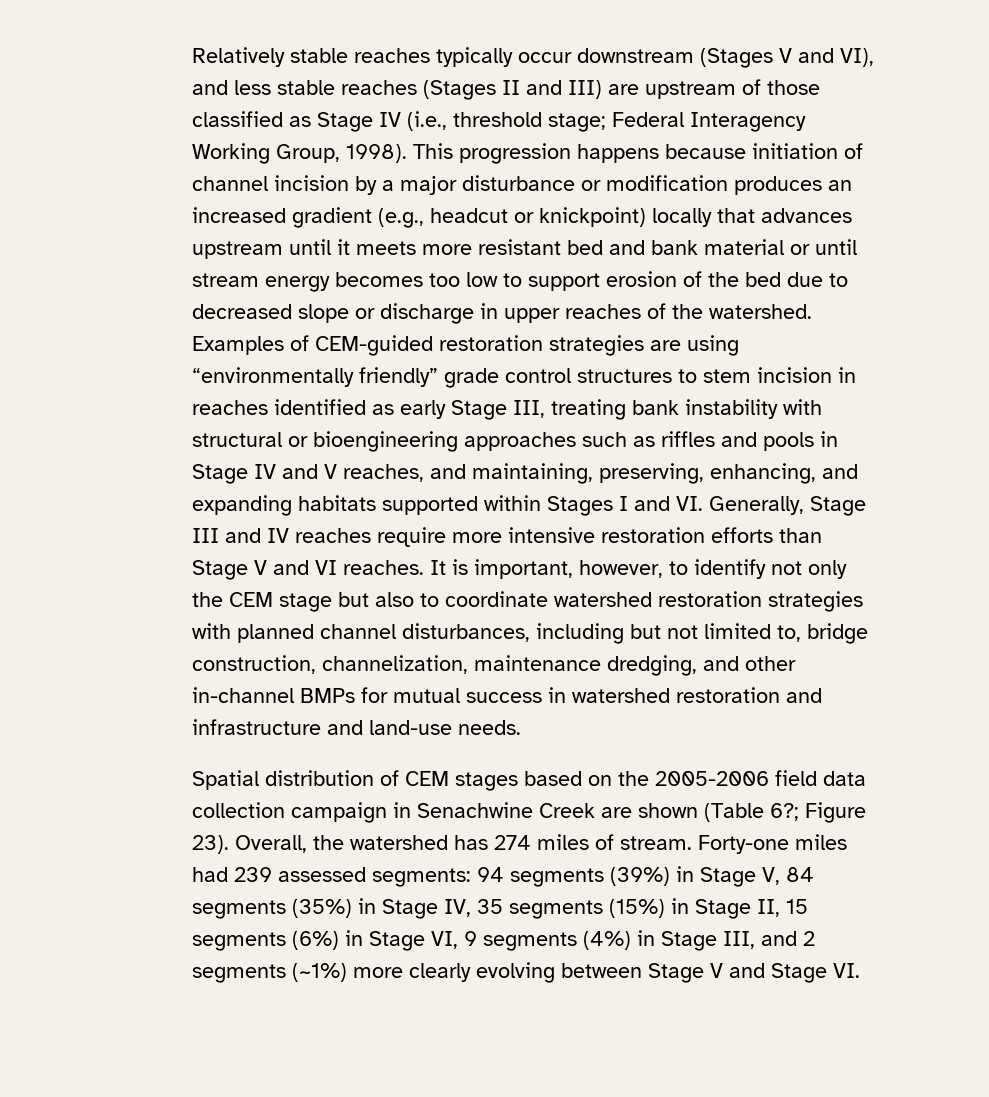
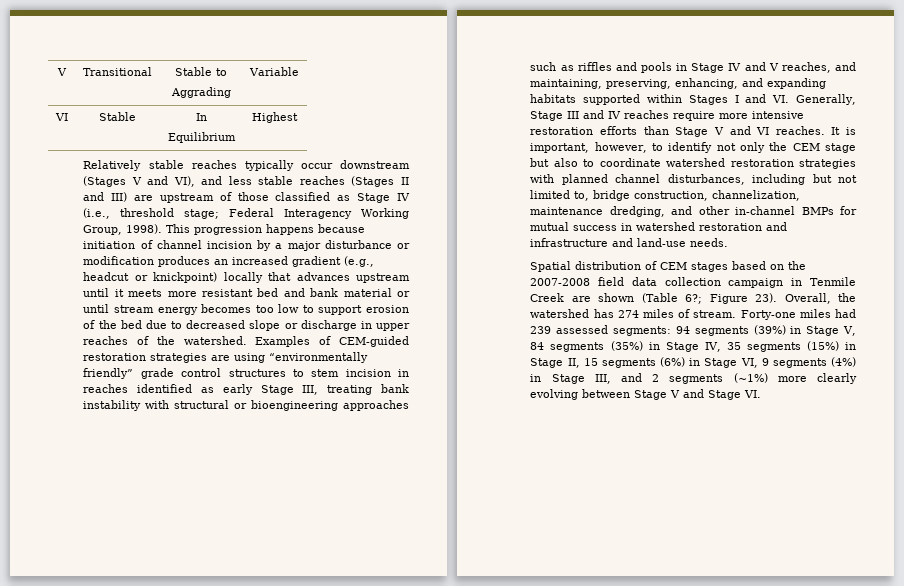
(192, 57) none -> [57,68,67,76] [83,67,152,76] [175,67,227,76] [170,87,231,98] [249,67,299,76] [55,113,68,121] [99,112,136,121] [195,113,207,121] [167,132,236,143] [252,112,298,123] V | Transitional | Stable to // Aggrading | Variable // VI | Stable | In // Equilibrium | Highest //
[655,771,770,786] 2005-2006 -> [530,278,591,286] 2007-2008
[417,802,534,818] Senachwine -> [810,277,856,286] Tenmile

